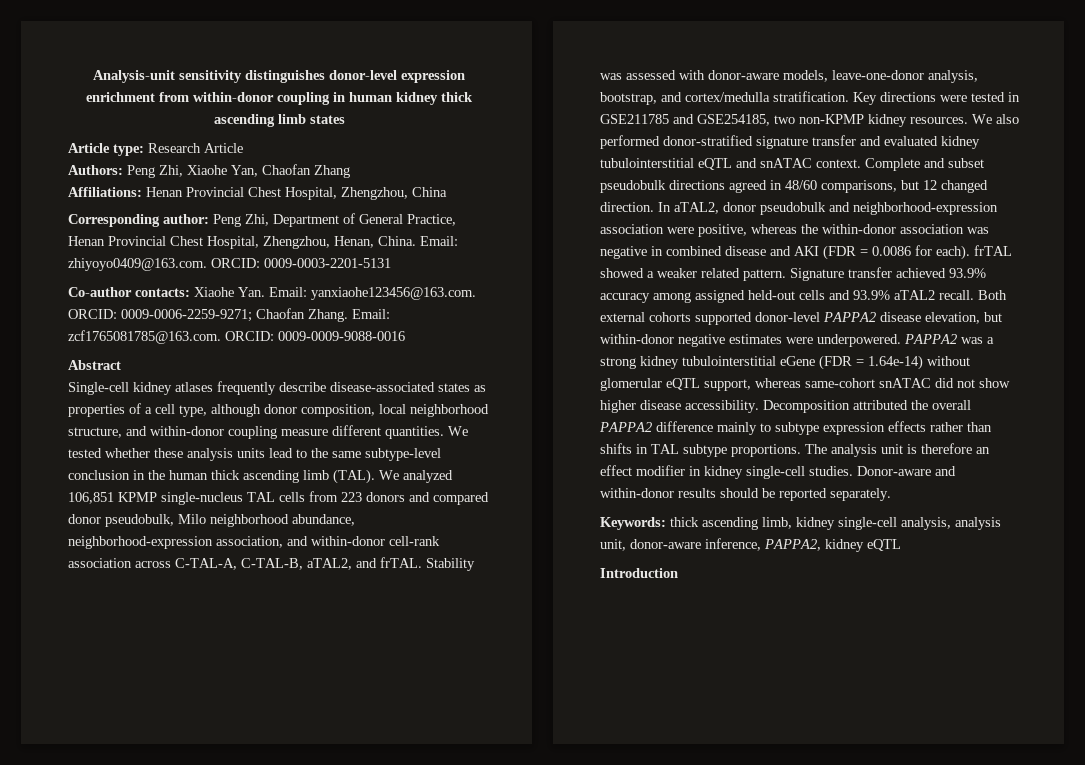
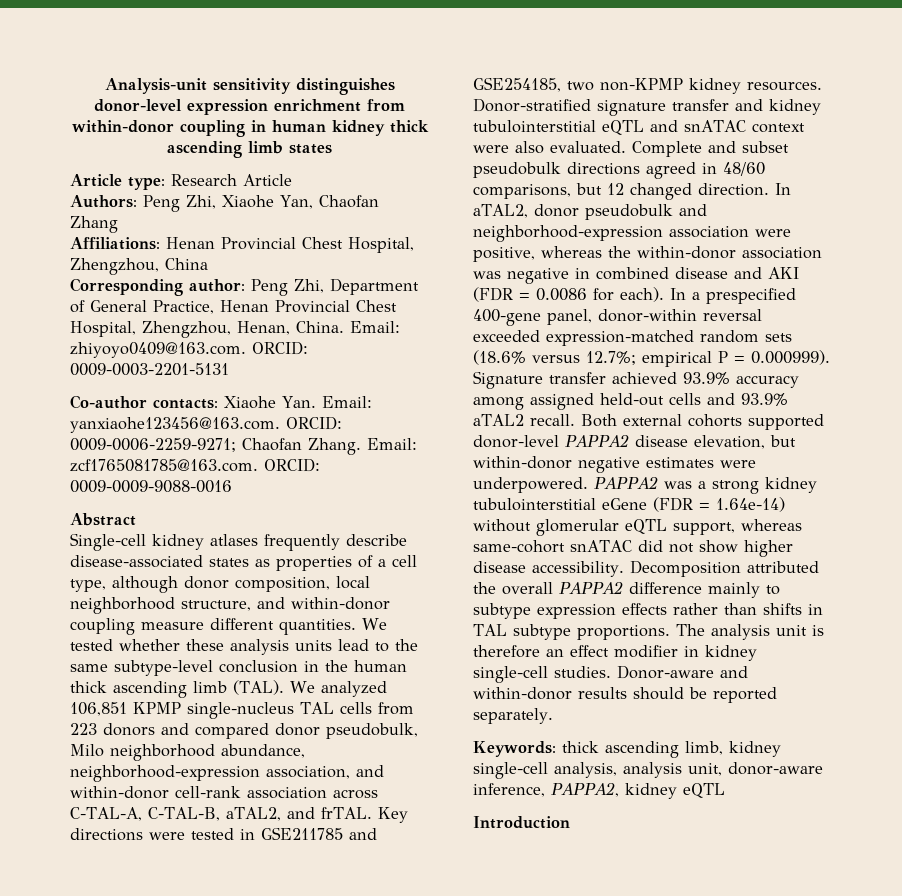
[426,558,475,571] [600,70,978,83] [600,91,849,105] Stability was assessed with donor-aware models, leave-one-donor analysis, bootstrap, and cortex/medulla stratification. -> (372, 813) none
[972,114,1019,124] [600,135,753,149] We also performed donor-stratified -> [473,98,591,112] Donor-stratified
[884,136,938,146] evaluated -> (763, 105) none
[816,159,861,168] context. -> [751,123,805,133] [473,141,626,154] context were also evaluated.
[974,245,1012,256] [600,268,786,281] frTAL showed a weaker related pattern. -> [670,288,796,304] [473,309,762,326] [473,330,792,346] [473,350,830,367] In a prespecified 400-gene panel, donor-within reversal exceeded expression-matched random sets (18.6% versus 12.7%; empirical P = 0.000999).

